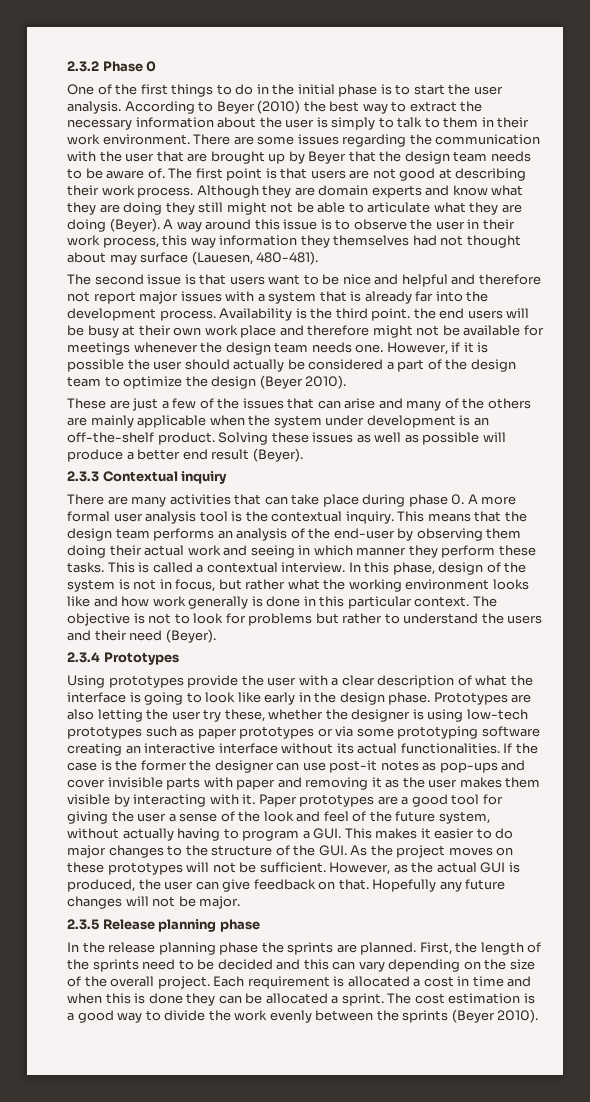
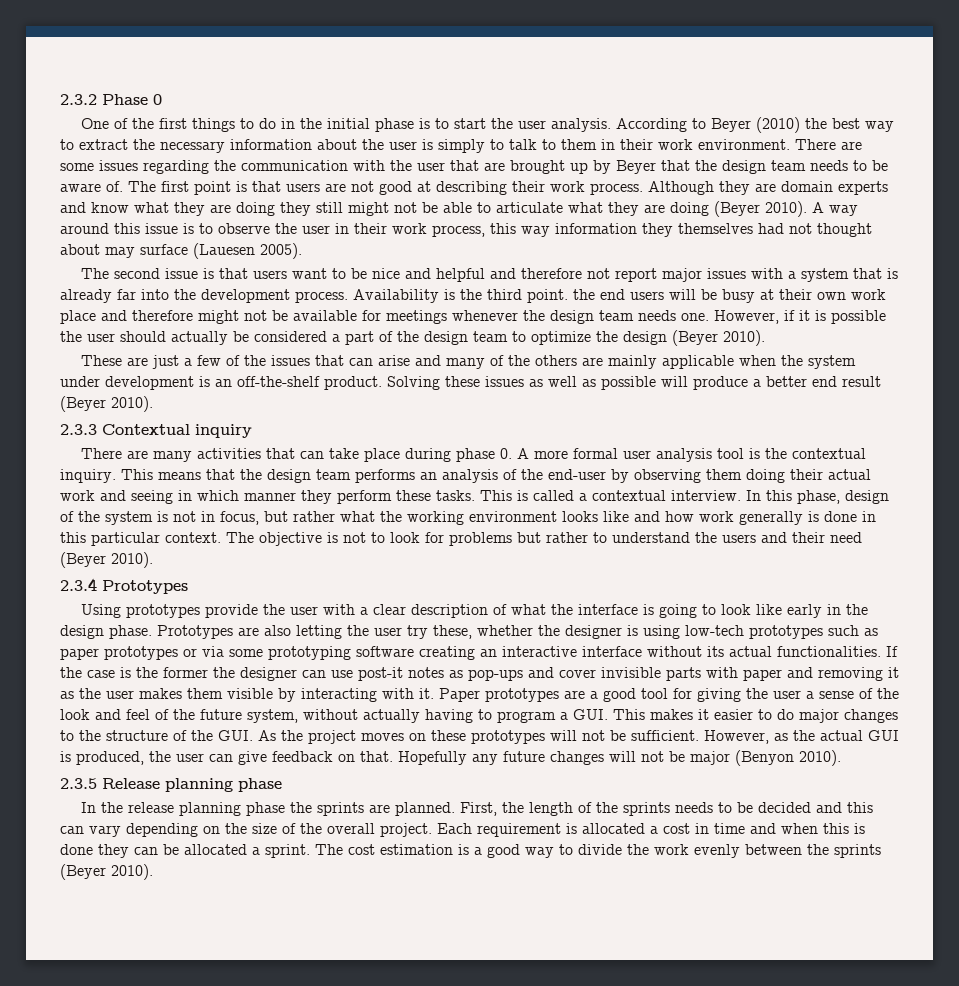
[109,218,160,232] (Beyer). -> [714,201,807,217] (Beyer 2010).
[191,251,319,265] (Lauesen, 480-481). -> [193,243,302,259] (Lauesen 2005).
[252,448,303,462] (Beyer). -> [60,396,153,412] (Beyer 2010).
[165,629,216,643] (Beyer). -> [60,552,153,568] (Beyer 2010).
[199,896,241,909] major. -> [690,750,841,766] major (Benyon 2010).
[142,959,176,970] need -> [675,802,714,813] needs

